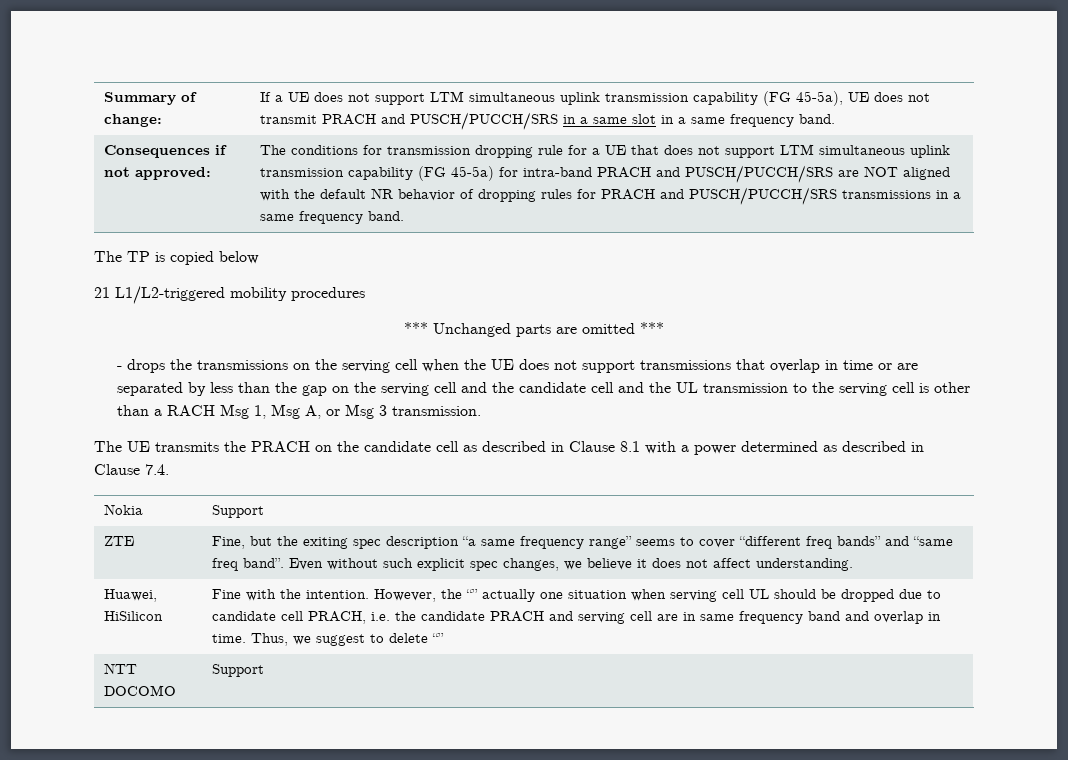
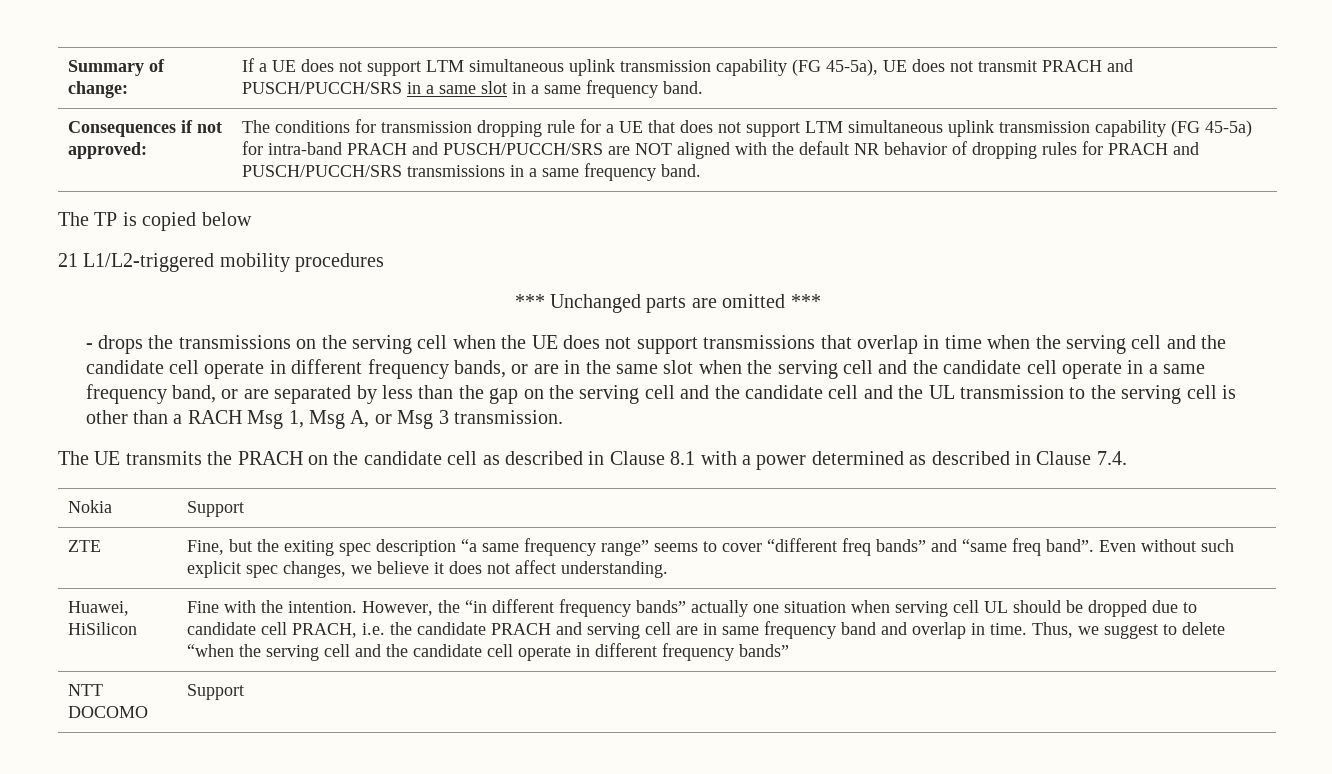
(873, 365) none -> [987,335,1227,354] [85,359,1206,379] [85,384,216,404] when the serving cell and the candidate cell operate in different frequency bands, or are in the same slot when the serving cell and the candidate cell operate in a same frequency band,
[465,589,478,599] “” -> [464,599,686,617] “in different frequency bands”
[431,633,444,643] “” -> [186,643,789,661] “when the serving cell and the candidate cell operate in different frequency bands”

